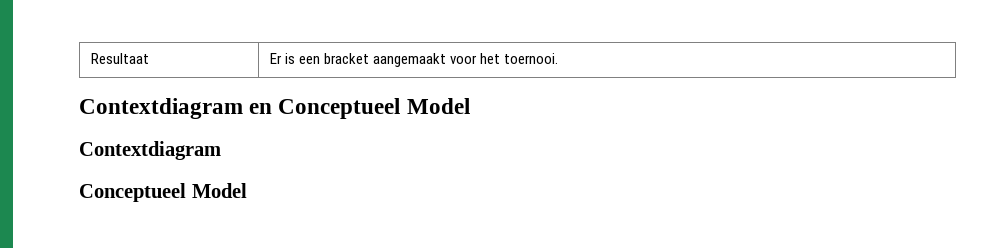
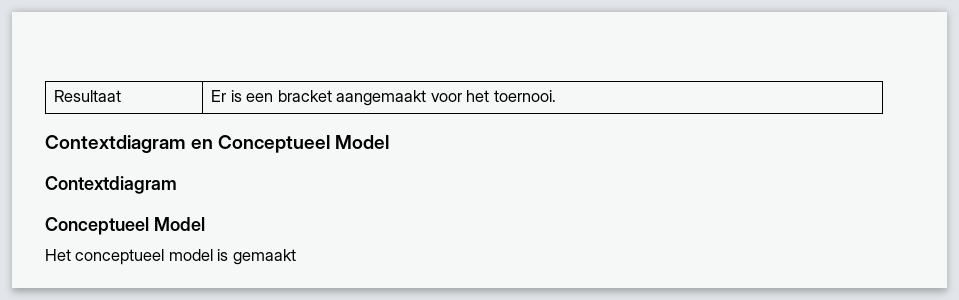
(247, 190) none -> [45,249,296,265] // Het conceptueel model is gemaakt

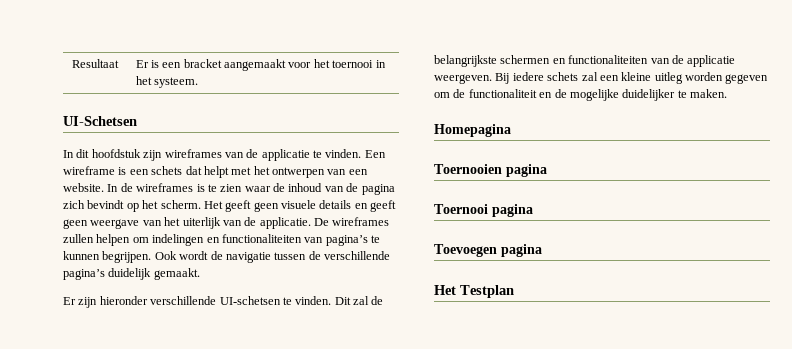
[493,90,556,102] [45,135,390,153] [45,176,177,194] [45,217,205,235] [45,249,296,265] toernooi. // Contextdiagram en Conceptueel Model // Contextdiagram // Conceptueel Model // Het conceptueel model is gemaakt -> [332,60,386,68] [135,76,198,88] [63,116,137,126] [63,149,386,161] [63,166,368,178] [63,183,395,195] [63,200,397,212] [63,217,390,229] [63,234,380,246] [63,251,390,263] [63,268,200,280] [63,296,384,308] [434,55,736,67] [434,72,769,84] [434,89,727,101] [434,124,511,137] [434,164,547,177] [434,204,533,217] [434,244,542,257] [434,285,514,298] toernooi in het systeem. // UI-Schetsen // In dit hoofdstuk zijn wireframes van de applicatie te vinden. Een wireframe is een schets dat helpt met het ontwerpen van een website. In de wireframes is te zien waar de inhoud van de pagina zich bevindt op het scherm. Het geeft geen visuele details en geeft geen weergave van het uiterlijk van de applicatie. De wireframes zullen helpen om indelingen en functionaliteiten van pagina’s te kunnen begrijpen. Ook wordt de navigatie tussen de verschillende pagina’s duidelijk gemaakt. // Er zijn hieronder verschillende UI-schetsen te vinden. Dit zal de belangrijkste schermen en functionaliteiten van de applicatie weergeven. Bij iedere schets zal een kleine uitleg worden gegeven om de functionaliteit en de mogelijke duidelijker te maken. // Homepagina // Toernooien pagina // Toernooi pagina // Toevoegen pagina // Het Testplan

